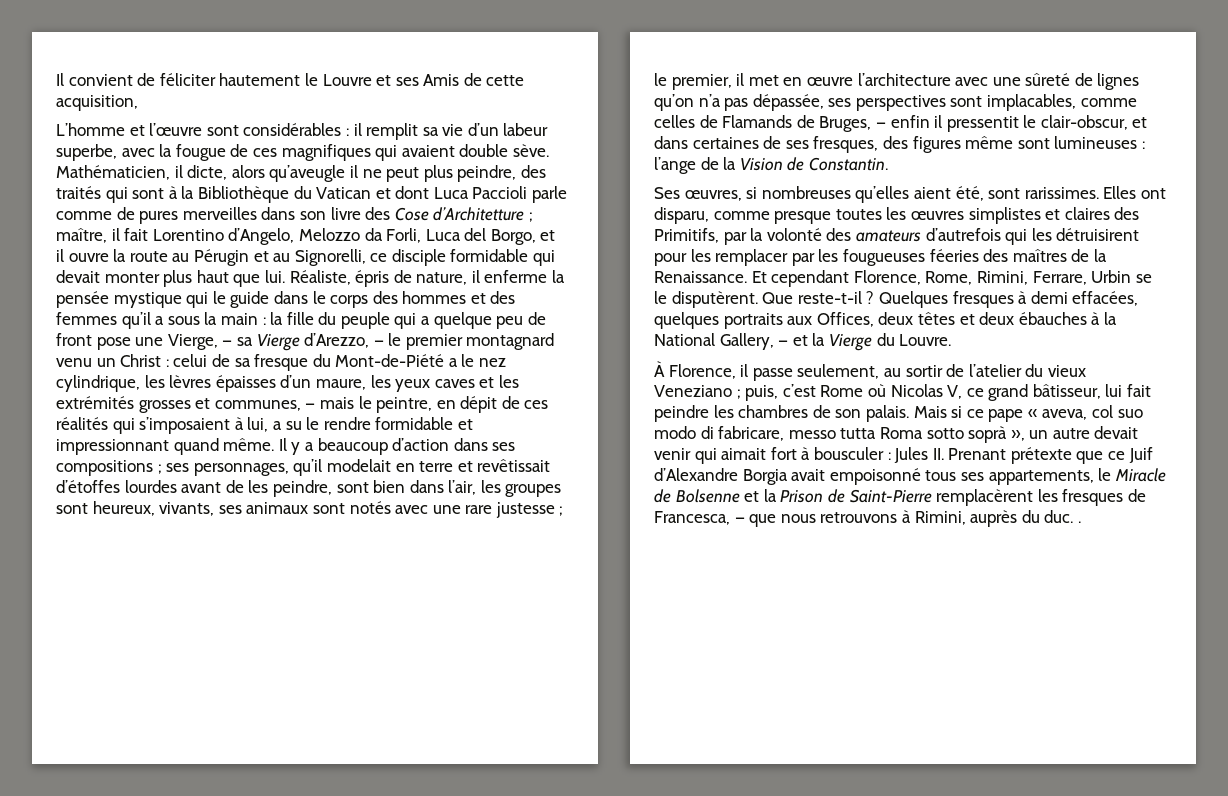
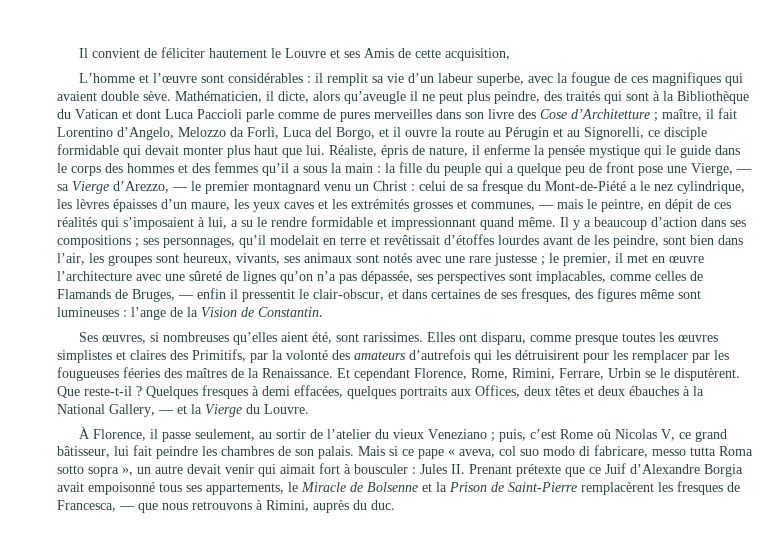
[386,228,422,243] Forli, -> [247,127,279,139] Forlì,
[968,426,1008,443] soprà -> [88,467,119,477] sopra
[1077,521,1081,523] . -> (395, 505) none

